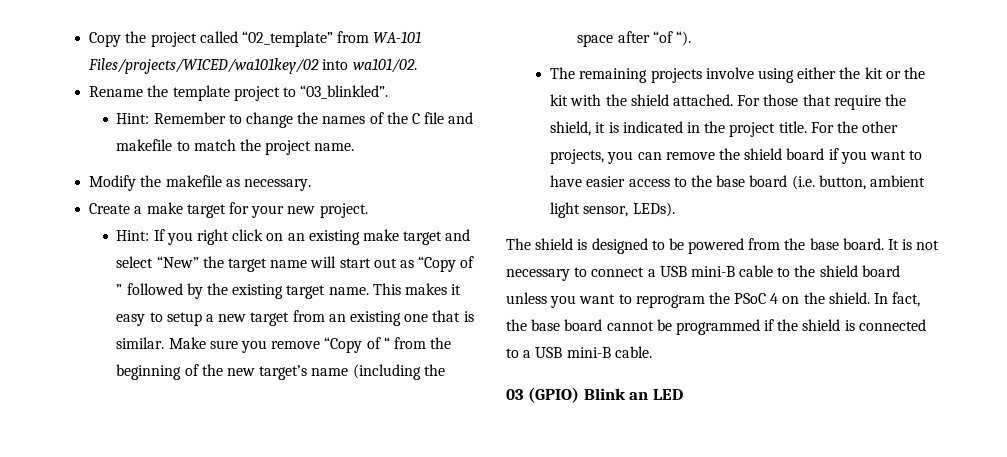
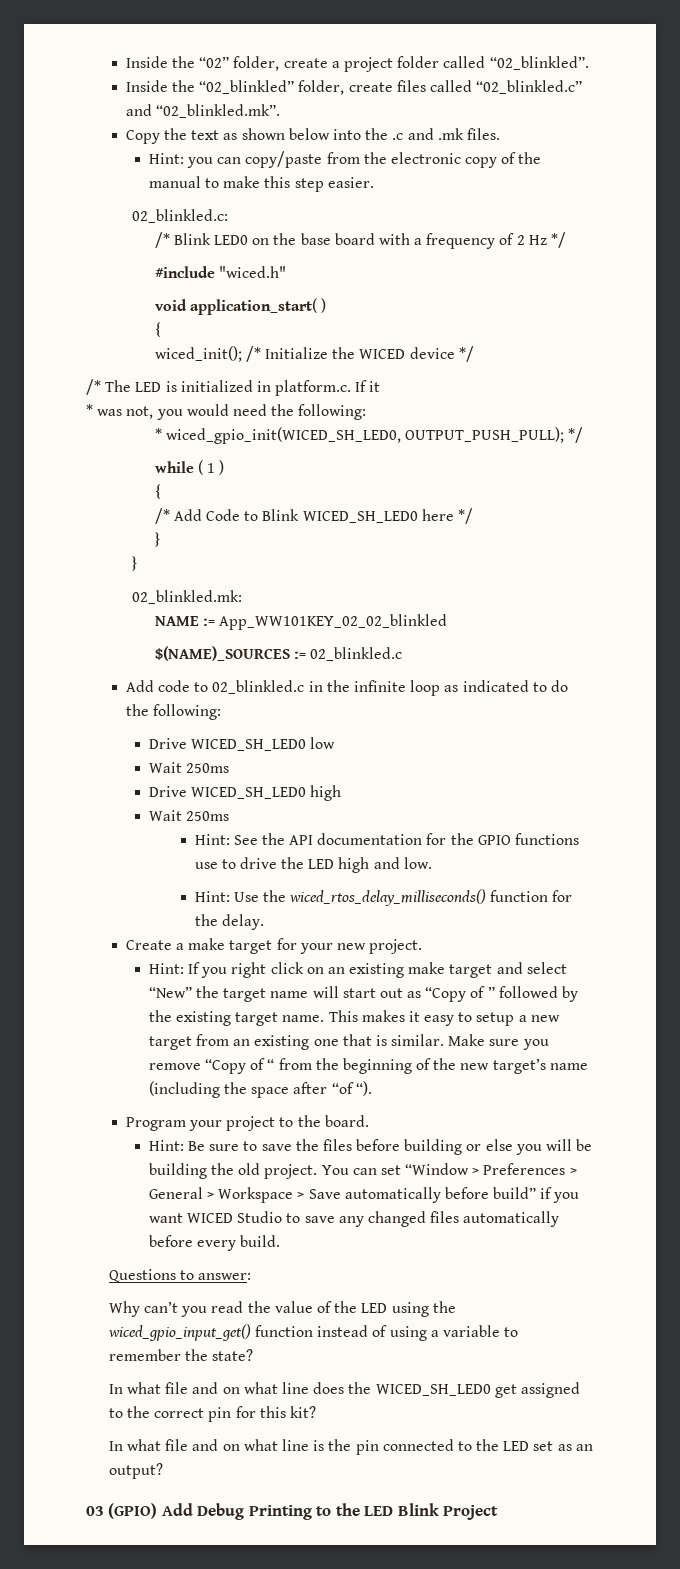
[89,31,422,47] [88,58,417,74] [89,85,389,101] [116,112,474,128] [116,139,355,155] [89,175,311,191] Copy the project called “02_template” from WA-101 Files/projects/WICED/wa101key/02 into wa101/02. // Rename the template project to “03_blinkled”. // Hint: Remember to change the names of the C file and makefile to match the project name. // Modify the makefile as necessary. -> [125,56,589,72] [125,80,583,95] [125,104,281,118] [125,128,500,144] [148,151,542,168] [148,176,374,192] [131,209,228,223] [154,232,566,249] [154,266,286,278] [154,298,326,315] [154,322,161,337] [154,346,474,362] [86,379,381,396] [86,404,367,420] [154,427,584,444] [154,460,225,475] [154,484,161,499] [154,508,473,524] [154,532,160,547] [131,556,137,571] [131,590,242,604] [154,614,447,630] [154,646,402,661] [125,680,568,696] [125,704,222,720] [148,737,336,751] [148,762,229,773] [148,785,342,801] [148,810,229,821] [194,833,579,845] [194,857,432,873] [194,889,573,906] [194,914,264,930] Inside the “02” folder, create a project folder called “02_blinkled”. // Inside the “02_blinkled” folder, create files called “02_blinkled.c” and “02_blinkled.mk”. // Copy the text as shown below into the .c and .mk files. // Hint: you can copy/paste from the electronic copy of the manual to make this step easier. // 02_blinkled.c: // /* Blink LED0 on the base board with a frequency of 2 Hz */ // #include "wiced.h" // void application_start( ) // { // wiced_init(); /* Initialize the WICED device */ // /* The LED is initialized in platform.c. If it // * was not, you would need the following: // * wiced_gpio_init(WICED_SH_LED0, OUTPUT_PUSH_PULL); */ // while ( 1 ) // { // /* Add Code to Blink WICED_SH_LED0 here */ // } // } // 02_blinkled.mk: // NAME := App_WW101KEY_02_02_blinkled // $(NAME)_SOURCES := 02_blinkled.c // Add code to 02_blinkled.c in the infinite loop as indicated to do the following: // Drive WICED_SH_LED0 low // Wait 250ms // Drive WICED_SH_LED0 high // Wait 250ms // Hint: See the API documentation for the GPIO functions use to drive the LED high and low. // Hint: Use the wiced_rtos_delay_milliseconds() function for the delay.
[550,67,925,83] [550,94,906,110] [550,121,899,137] [550,148,923,164] [550,175,925,190] [550,202,675,218] [506,238,940,254] [506,265,900,281] [506,292,921,308] [506,319,926,335] [506,346,652,358] [506,387,683,403] The remaining projects involve using either the kit or the kit with the shield attached. For those that require the shield, it is indicated in the project title. For the other projects, you can remove the shield board if you want to have easier access to the base board (i.e. button, ambient light sensor, LEDs). // The shield is designed to be powered from the base board. It is not necessary to connect a USB mini-B cable to the shield board unless you want to reprogram the PSoC 4 on the shield. In fact, the base board cannot be programmed if the shield is connected to a USB mini-B cable. // 03 (GPIO) Blink an LED -> [125,1115,369,1131] [148,1139,593,1155] [148,1163,577,1179] [148,1187,580,1203] [148,1211,560,1227] [148,1235,281,1251] [108,1269,252,1282] [108,1301,456,1317] [107,1324,519,1341] [108,1349,254,1361] [108,1382,580,1398] [108,1406,316,1422] [108,1439,593,1455] [108,1463,163,1479] [86,1503,499,1520] Program your project to the board. // Hint: Be sure to save the files before building or else you will be building the old project. You can set “Window > Preferences > General > Workspace > Save automatically before build” if you want WICED Studio to save any changed files automatically before every build. // Questions to answer: // Why can’t you read the value of the LED using the wiced_gpio_input_get() function instead of using a variable to remember the state? // In what file and on what line does the WICED_SH_LED0 get assigned to the correct pin for this kit? // In what file and on what line is the pin connected to the LED set as an output? // 03 (GPIO) Add Debug Printing to the LED Blink Project

